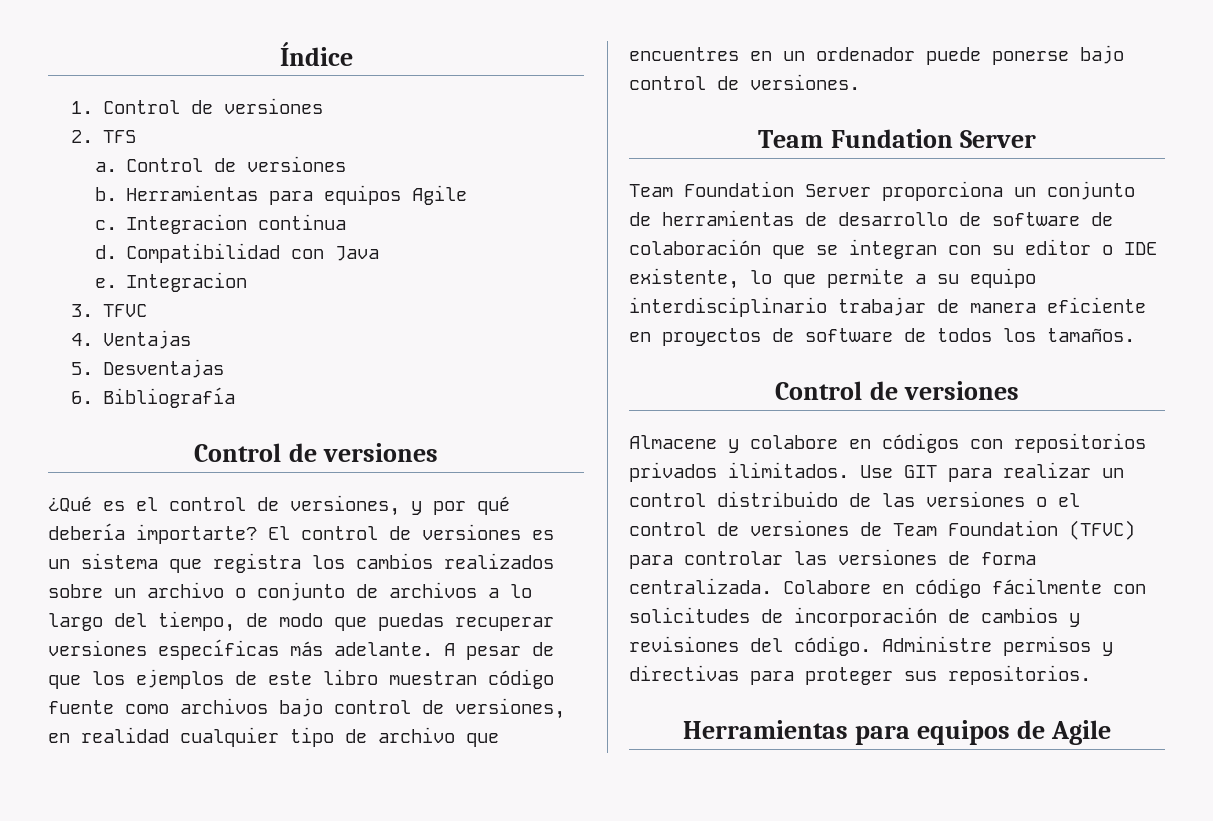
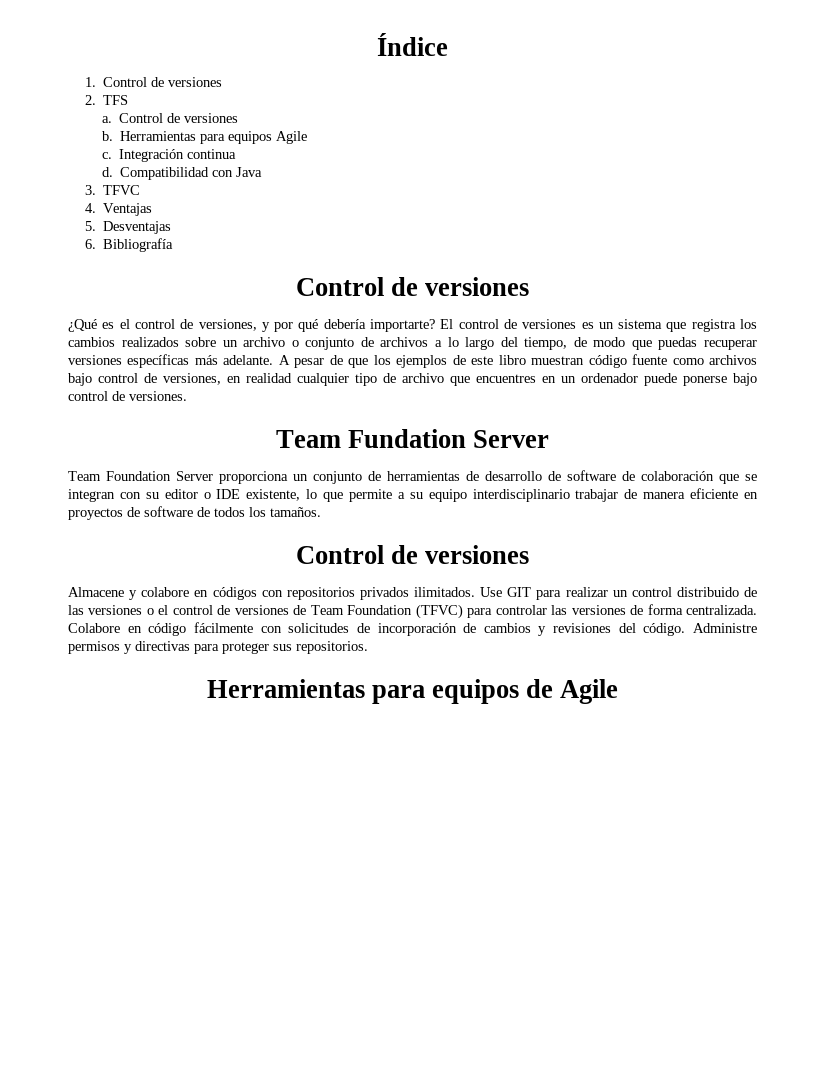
[125,214,247,234] Integracion -> [119,149,185,162] Integración
[94,272,247,292] // e. Integracion -> (263, 172) none

